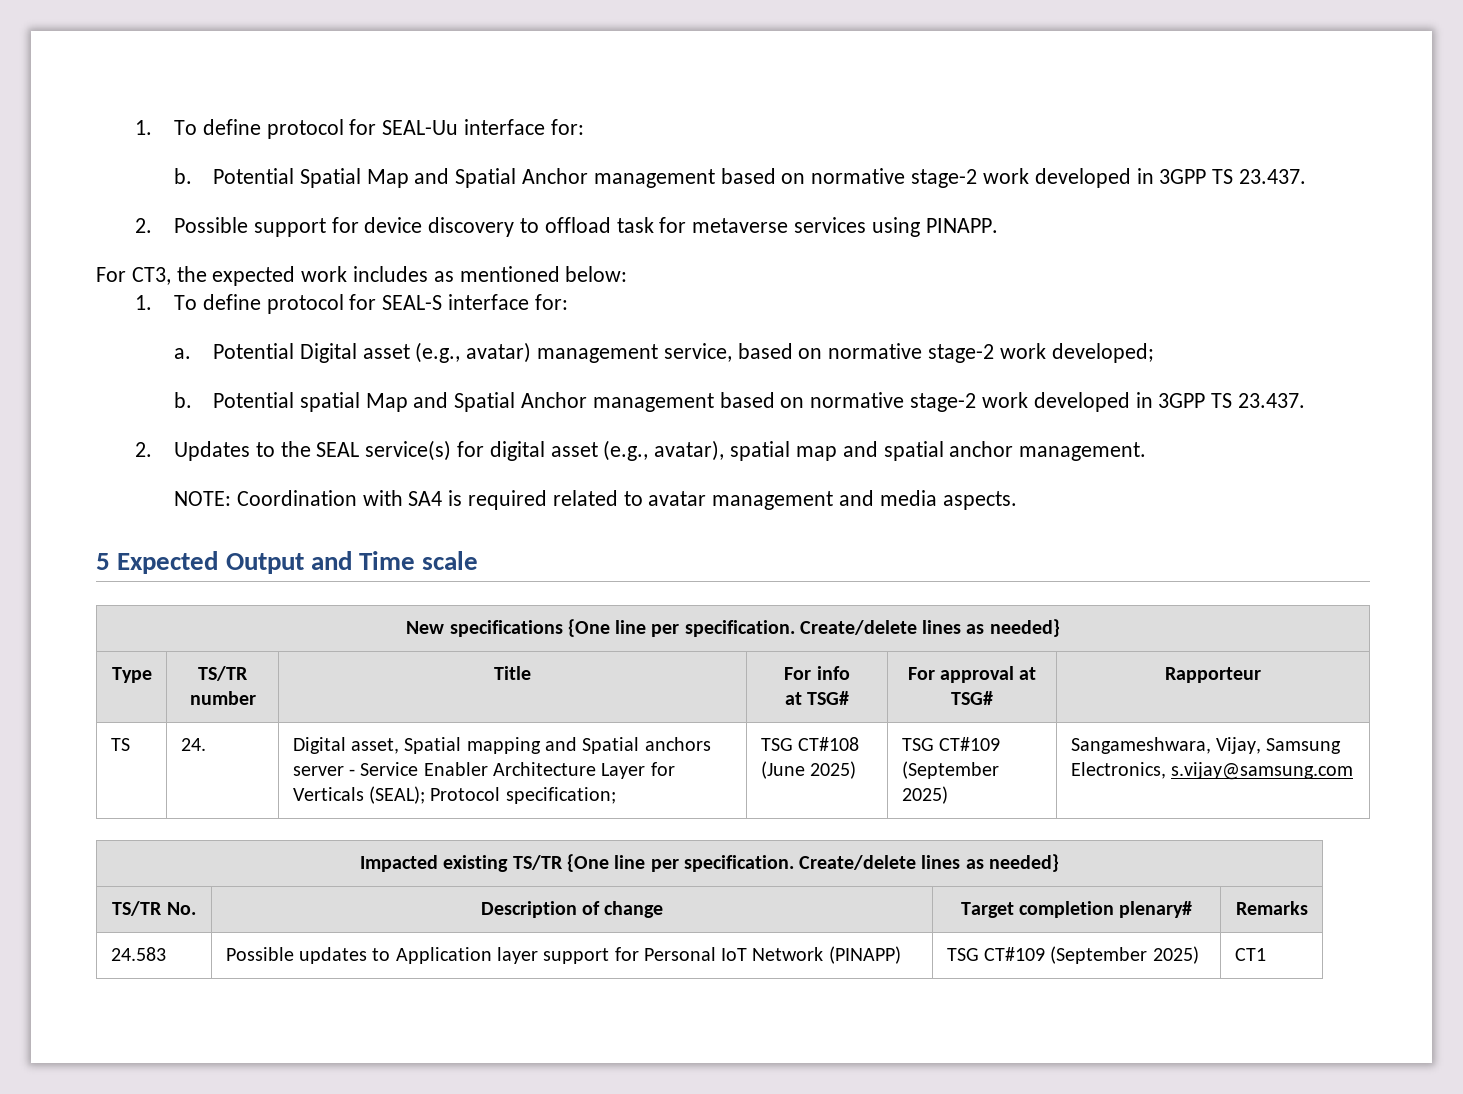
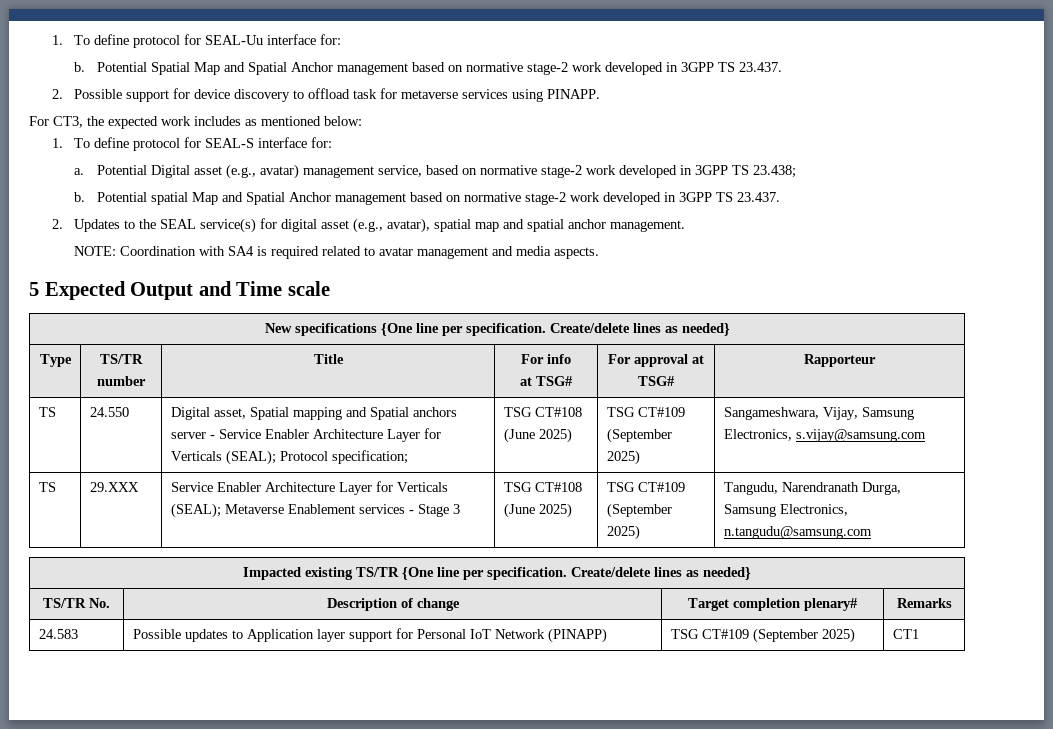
[1051,343,1154,363] developed; -> [618,165,796,178] developed in 3GPP TS 23.438;
[180,738,206,751] 24. -> [89,407,129,417] 24.550
(1354, 771) none -> [38,482,56,492] [89,482,139,492] [170,481,448,495] [170,503,460,518] [503,482,582,492] [503,503,572,518] [606,482,685,492] [606,503,672,518] [606,525,640,540] [723,482,901,495] [723,504,848,517] [723,526,872,539] // TS | 29.XXX | Service Enabler Architecture Layer for Verticals (SEAL); Metaverse Enablement services - Stage 3 | TSG CT#108 (June 2025) | TSG CT#109 (September 2025) | Tangudu, Narendranath Durga, Samsung Electronics, n.tangudu@samsung.com

